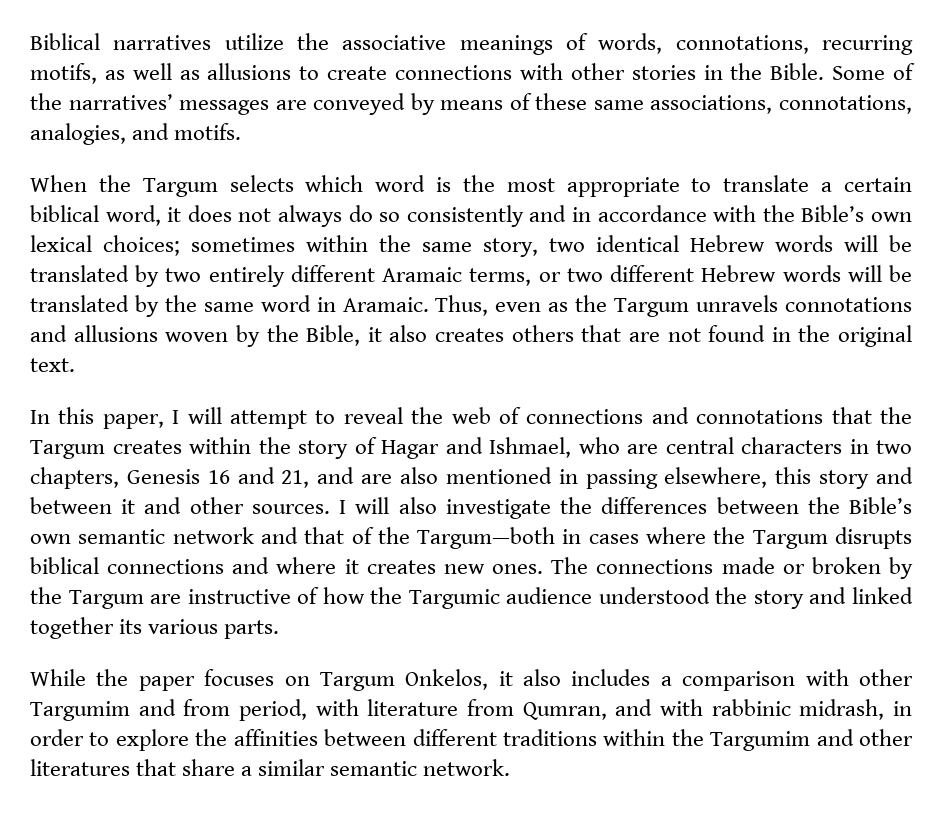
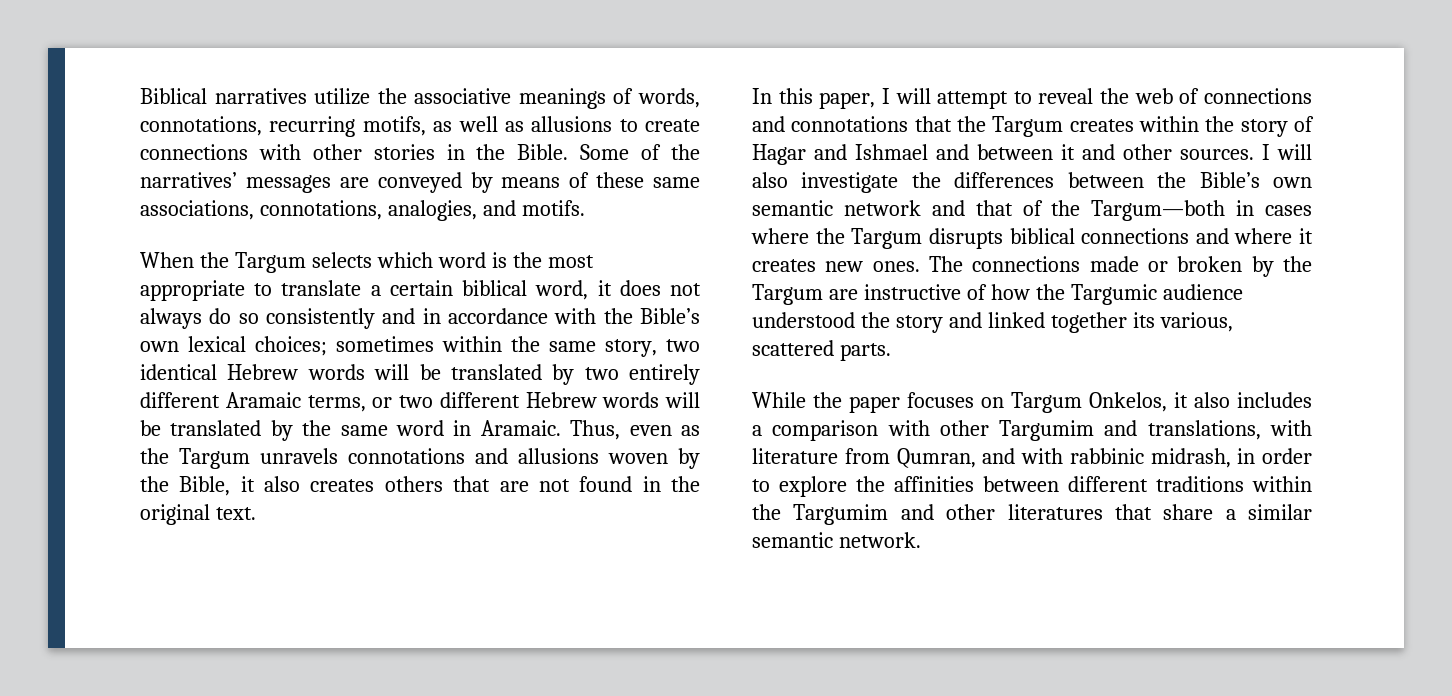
[489,437,912,458] [30,467,870,489] Ishmael, who are central characters in two chapters, Genesis 16 and 21, and are also mentioned in passing elsewhere, this story -> [855,144,928,160] Ishmael
[148,619,219,634] various -> [1159,312,1233,332] [752,340,834,356] various, scattered
[183,699,307,721] from period, -> [1147,420,1261,440] translations,

